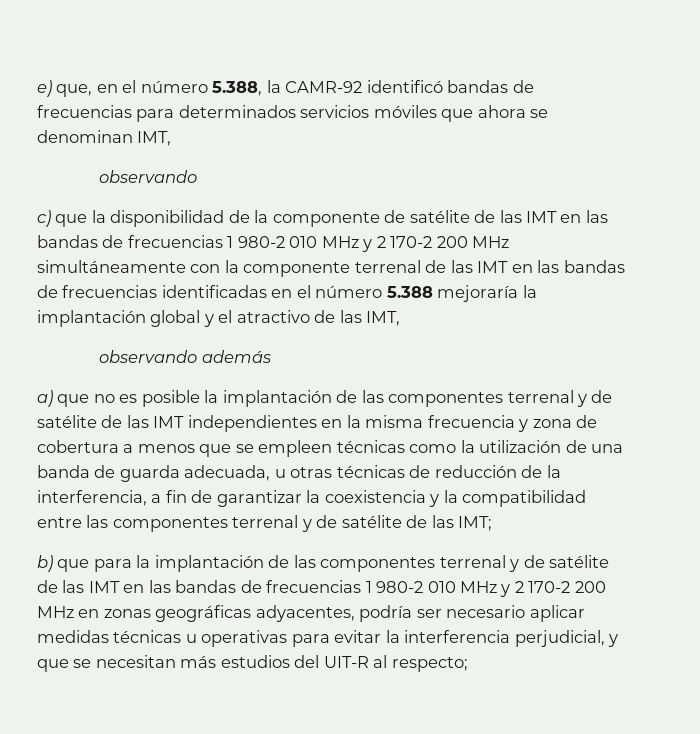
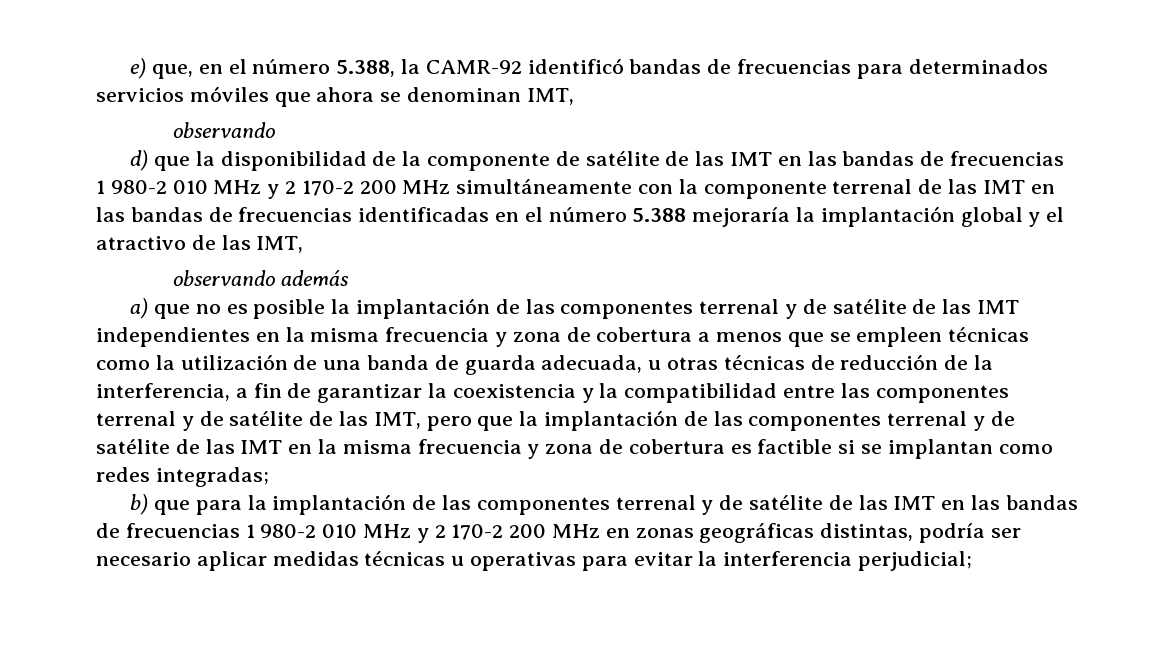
[37,210,51,227] c) -> [130,150,149,171] d)
[458,516,493,531] IMT; -> [373,410,1015,431] [96,439,1053,459] [96,467,269,487] IMT, pero que la implantación de las componentes terrenal y de satélite de las IMT en la misma frecuencia y zona de cobertura es factible si se implantan como redes integradas;
[255,605,355,622] adyacentes, -> [820,523,914,541] distintas,
[514,630,619,647] [37,655,468,672] perjudicial, y que se necesitan más estudios del UIT-R al respecto; -> [858,551,973,571] perjudicial;

